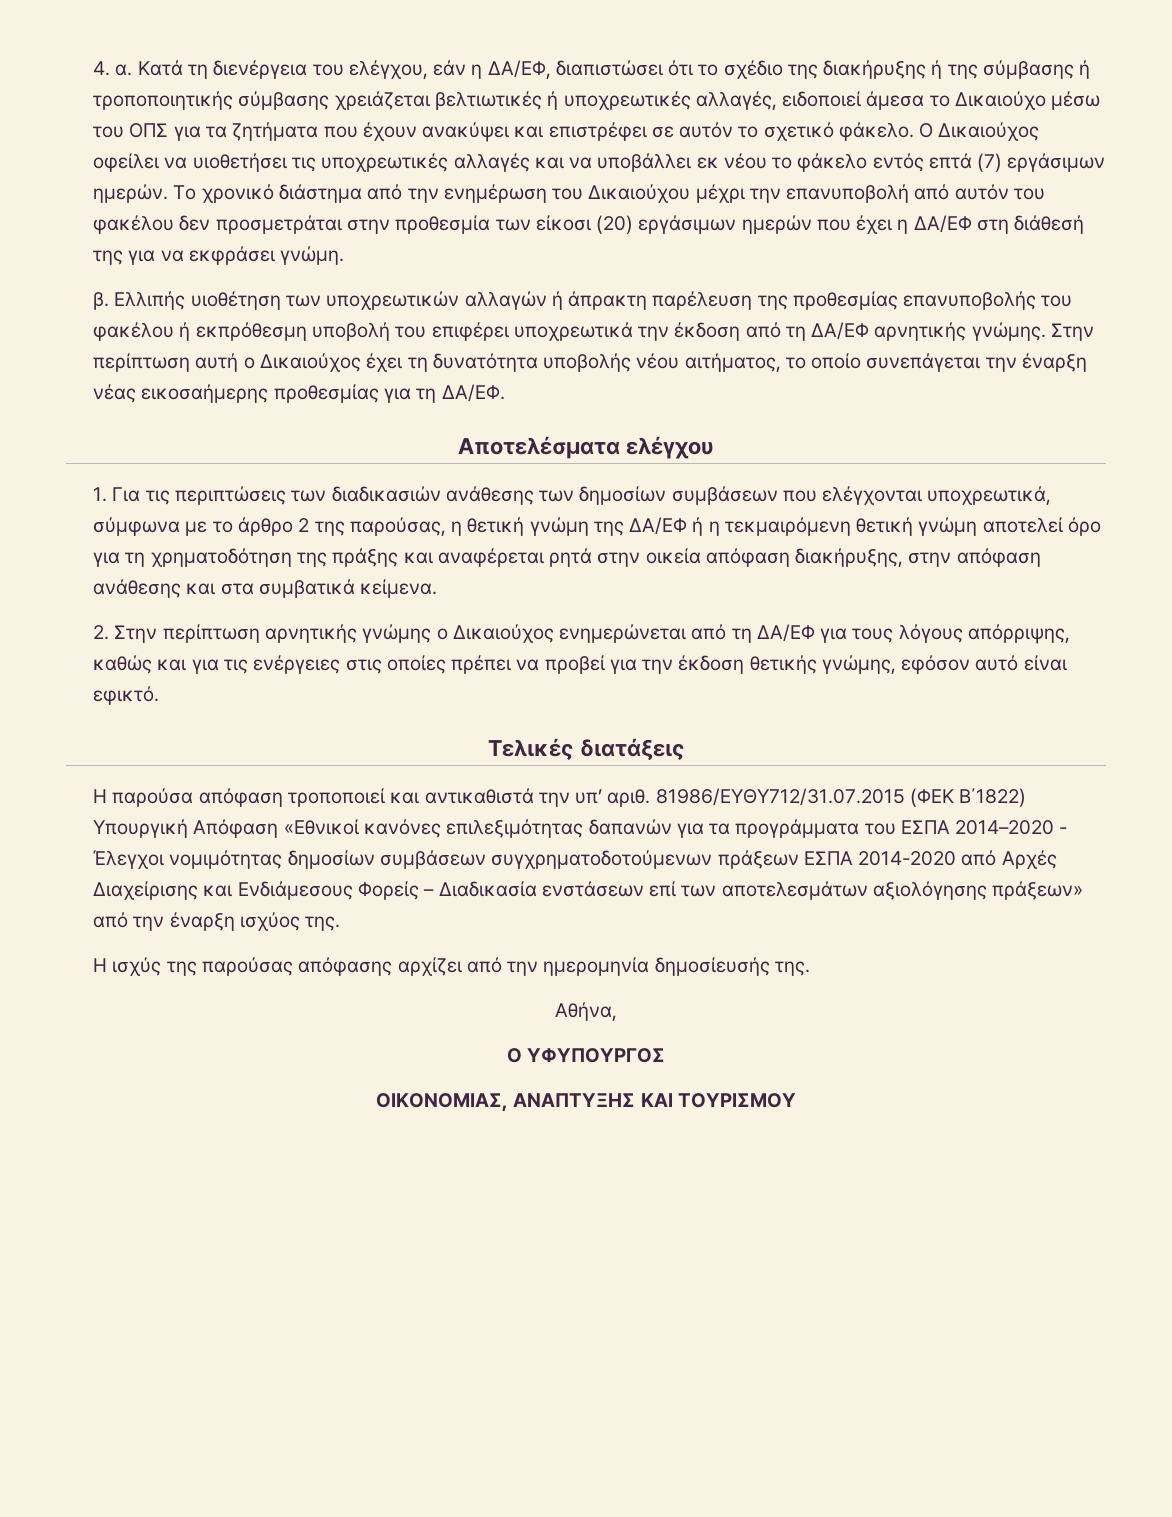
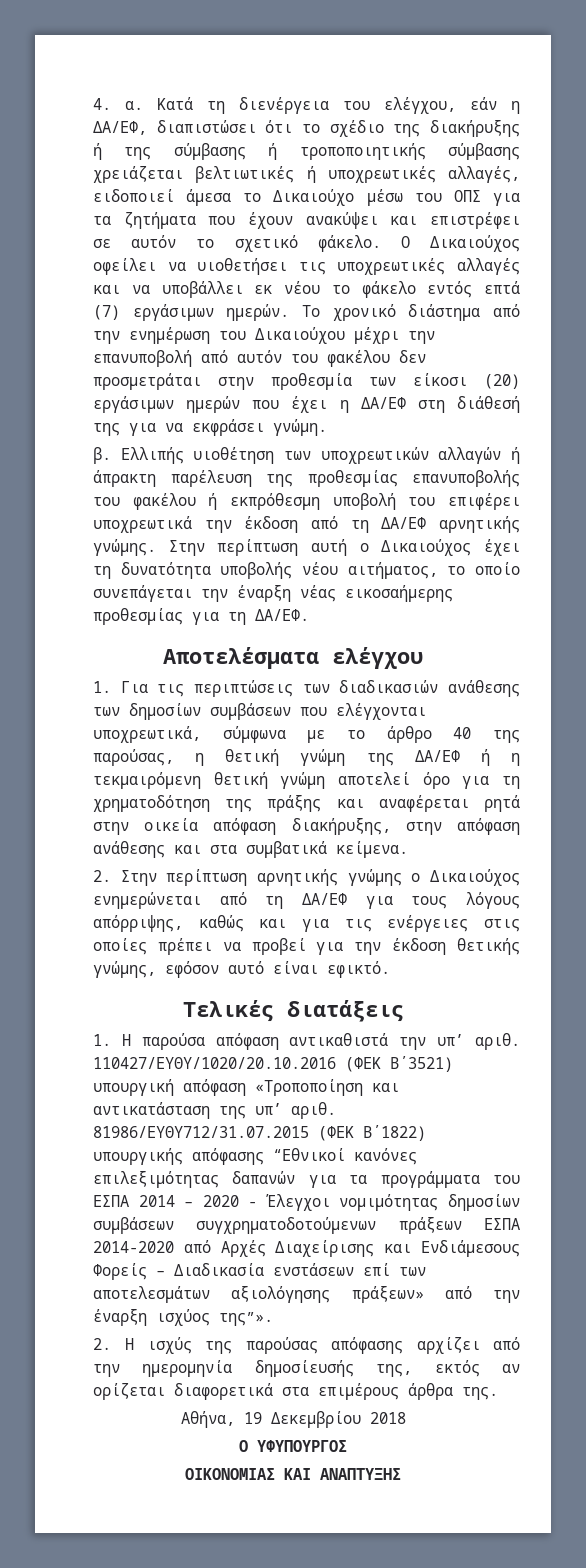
[298,518,310,532] 2 -> [453,727,472,739] 40
(684, 749) none -> [93,1034,112,1046] 1.
[287,788,420,807] τροποποιεί και -> (279, 1041) none
[655,788,1027,807] [93,819,359,838] 81986/ΕΥΘΥ712/31.07.2015 (ΦΕΚ Β΄1822) Υπουργική Απόφαση «Εθνικοί -> [93,1056,454,1072] [93,1079,400,1096] [93,1102,337,1119] [93,1125,427,1141] [93,1148,346,1165] 110427/EΥΘΥ/1020/20.10.2016 (ΦΕΚ Β΄3521) υπουργική απόφαση «Τροποποίηση και αντικατάσταση της υπ’ αριθ. 81986/ΕΥΘΥ712/31.07.2015 (ΦΕΚ Β΄1822) υπουργικής απόφασης “Εθνικοί
[955,820,1055,835] 2014–2020 -> [138,1195,239,1207] 2014 – 2020
[305,916,341,931] της. // -> [219,1312,274,1326] [93,1338,112,1350] της”». // 2.
(770, 966) none -> [376,1360,520,1377] [93,1383,454,1400] της, εκτός αν ορίζεται διαφορετικά στα επιμέρους άρθρα
(617, 1011) none -> [243,1411,406,1428] 19 Δεκεμβρίου 2018
[376,1093,796,1112] ΟΙΚΟΝΟΜΙΑΣ, ΑΝΑΠΤΥΞΗΣ ΚΑΙ ΤΟΥΡΙΣΜΟΥ -> [185,1468,401,1480] ΟΙΚΟΝΟΜΙΑΣ ΚΑΙ ΑΝΑΠΤΥΞΗΣ

